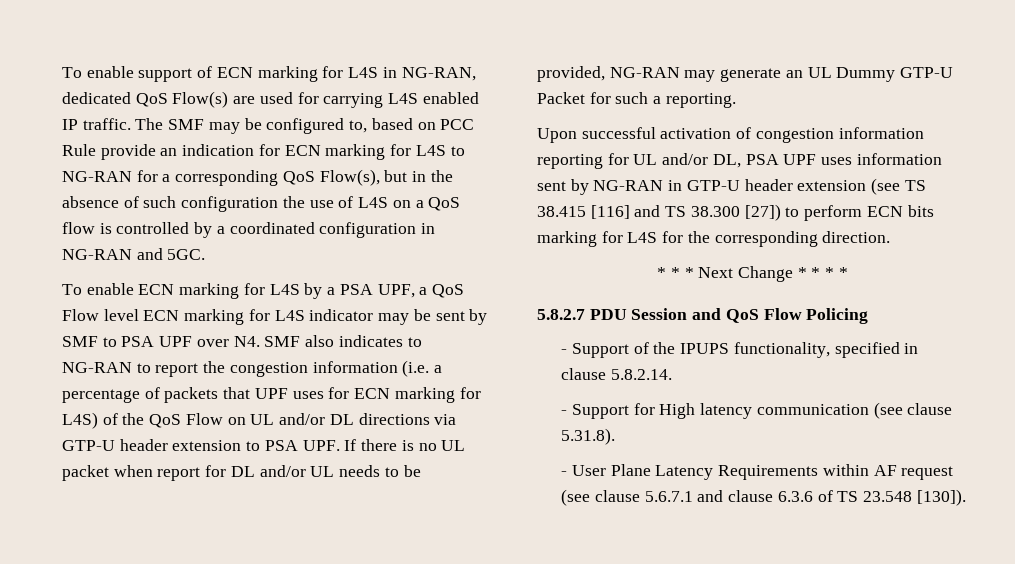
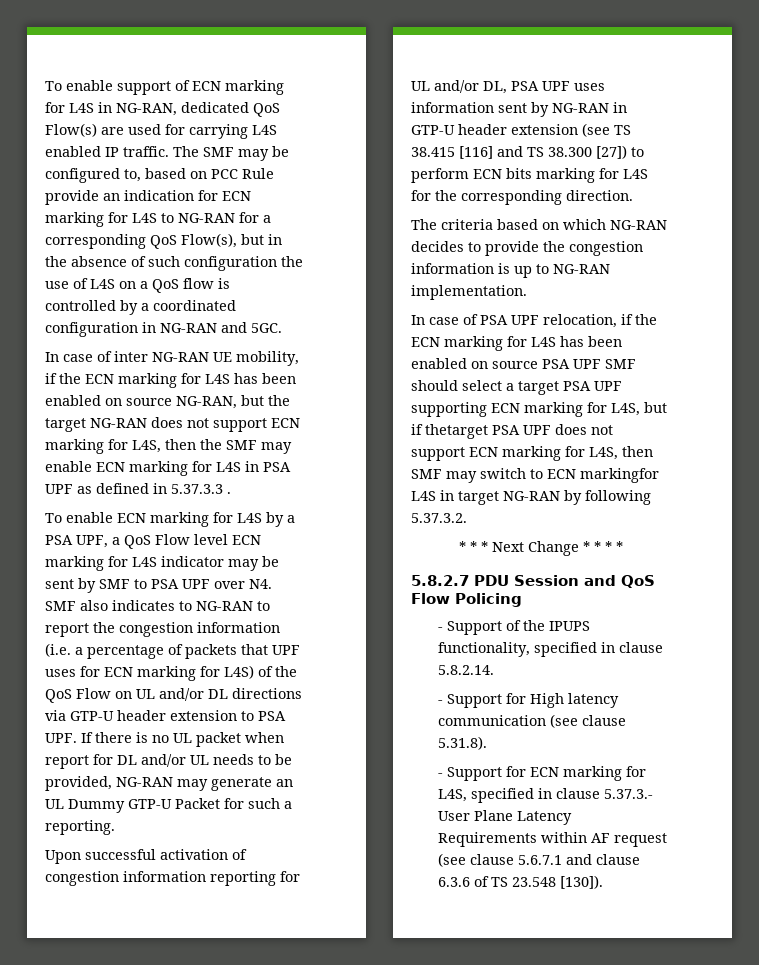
(206, 254) none -> [45,351,299,366] [45,373,296,388] [45,395,290,409] [45,417,300,432] [45,439,292,454] [45,461,291,476] [45,483,231,494] // In case of inter NG-RAN UE mobility, if the ECN marking for L4S has been enabled on source NG-RAN, but the target NG-RAN does not support ECN marking for L4S, then the SMF may enable ECN marking for L4S in PSA UPF as defined in 5.37.3.3 .
(891, 237) none -> [411,219,667,230] [411,241,643,256] [411,263,610,278] [411,285,527,300] [411,314,657,328] [411,336,622,351] [411,358,636,369] [411,380,622,395] [411,402,667,417] [411,424,613,439] [411,446,653,461] [411,468,659,483] [411,490,651,505] [411,513,467,523] // The criteria based on which NG-RAN decides to provide the congestion information is up to NG-RAN implementation. // In case of PSA UPF relocation, if the ECN marking for L4S has been enabled on source PSA UPF SMF should select a target PSA UPF supporting ECN marking for L4S, but if thetarget PSA UPF does not support ECN marking for L4S, then SMF may switch to ECN markingfor L4S in target NG-RAN by following 5.37.3.2.
(568, 473) none -> [447,766,647,781] [438,788,654,803] Support for ECN marking for L4S, specified in clause 5.37.3.-

